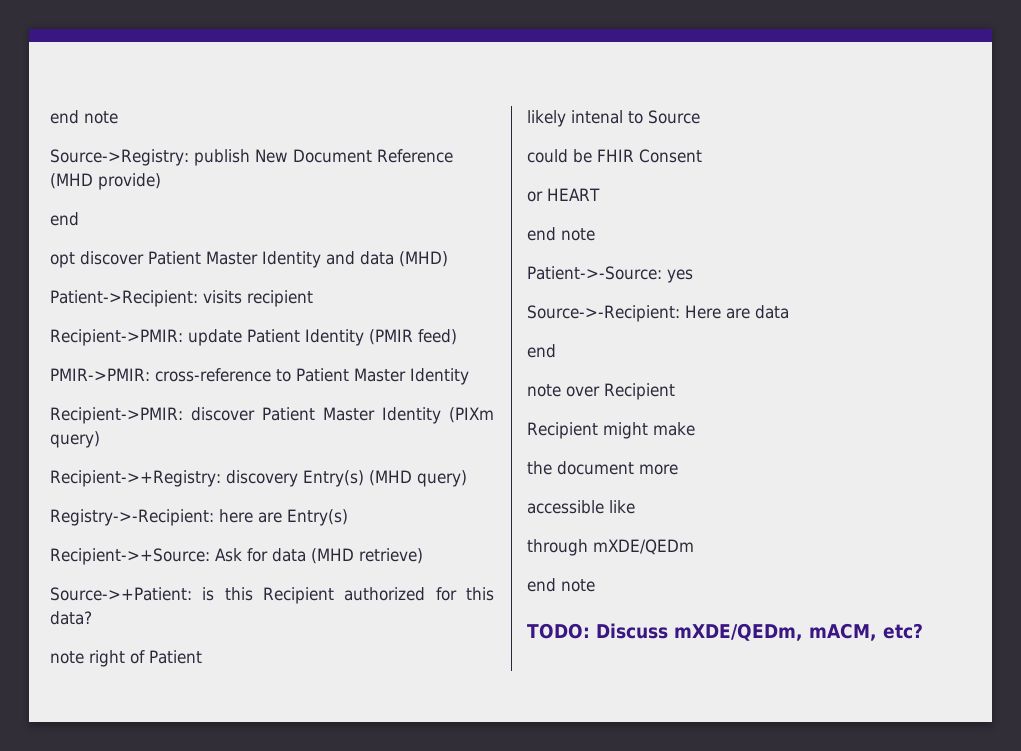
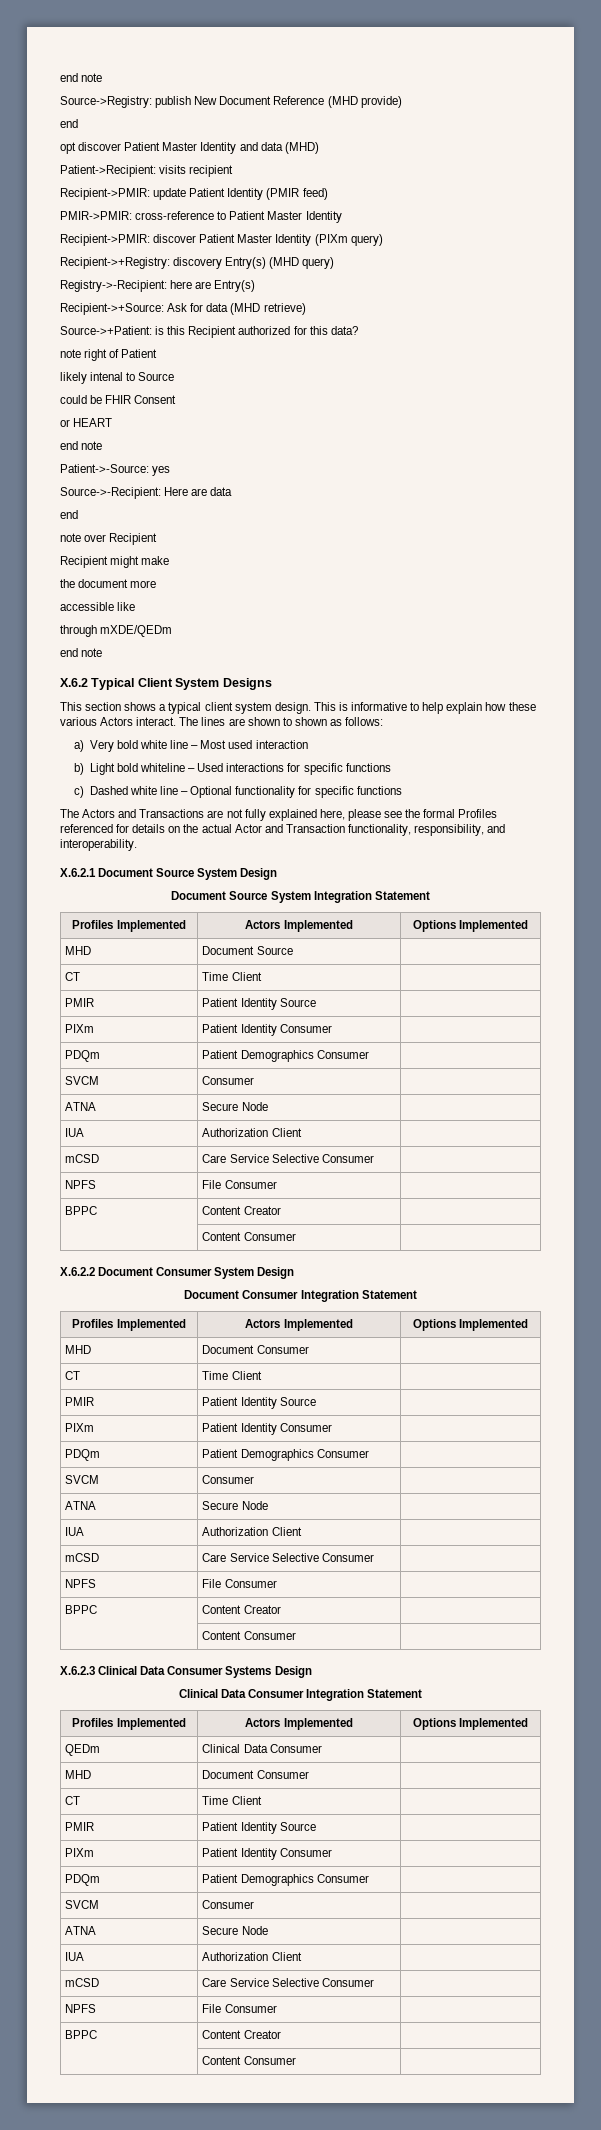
[527,623,923,641] TODO: Discuss mXDE/QEDm, mACM, etc? -> [60,678,272,690] [60,702,536,714] [60,717,384,726] [74,740,308,752] [74,763,391,775] [74,786,402,798] [60,809,498,821] [60,824,506,836] [60,839,137,851] [60,868,278,880] [171,891,430,903] [72,920,186,932] [245,920,353,932] [412,920,529,932] [65,946,92,955] [202,946,293,955] [65,972,81,981] [202,972,262,981] [65,998,95,1007] [202,998,316,1010] [65,1024,95,1033] [202,1024,332,1036] [65,1050,101,1062] [202,1050,369,1062] [65,1076,100,1085] [202,1076,255,1085] [65,1102,97,1111] [202,1102,268,1111] [65,1128,85,1137] [202,1128,302,1137] [65,1154,100,1163] [202,1154,374,1163] [65,1180,97,1189] [202,1180,277,1189] [65,1206,98,1215] [202,1206,281,1215] [202,1232,296,1241] [60,1267,295,1279] [184,1290,417,1302] [72,1319,186,1331] [245,1319,353,1331] [412,1319,529,1331] [65,1345,92,1354] [202,1345,309,1354] [65,1371,81,1380] [202,1371,262,1380] [65,1397,95,1406] [202,1397,316,1409] [65,1423,95,1432] [202,1423,332,1435] [65,1449,101,1461] [202,1449,369,1461] [65,1475,100,1484] [202,1475,255,1484] [65,1501,97,1510] [202,1501,268,1510] [65,1527,85,1536] [202,1527,302,1536] [65,1553,100,1562] [202,1553,374,1562] [65,1579,97,1588] [202,1579,277,1588] [65,1605,98,1614] [202,1605,281,1614] [202,1631,296,1640] [60,1666,312,1678] [178,1689,423,1701] [72,1718,186,1730] [245,1718,353,1730] [412,1718,529,1730] [65,1744,101,1756] [202,1744,322,1753] [65,1770,92,1779] [202,1770,309,1779] [65,1796,81,1805] [202,1796,262,1805] [65,1822,95,1831] [202,1822,316,1834] [65,1848,95,1857] [202,1848,332,1860] [65,1874,101,1886] [202,1874,369,1886] [65,1900,100,1909] [202,1900,255,1909] [65,1926,97,1935] [202,1926,268,1935] [65,1952,85,1961] [202,1952,302,1961] [65,1978,100,1987] [202,1978,374,1987] [65,2004,97,2013] [202,2004,277,2013] [65,2030,98,2039] [202,2030,281,2039] [202,2056,296,2065] X.6.2 Typical Client System Designs // This section shows a typical client system design. This is informative to help explain how these various Actors interact. The lines are shown to shown as follows: // a) Very bold white line – Most used interaction // b) Light bold whiteline – Used interactions for specific functions // c) Dashed white line – Optional functionality for specific functions // The Actors and Transactions are not fully explained here, please see the formal Profiles referenced for details on the actual Actor and Transaction functionality, responsibility, and interoperability. // X.6.2.1 Document Source System Design // Document Source System Integration Statement // Profiles Implemented | Actors Implemented | Options Implemented // MHD | Document Source | // CT | Time Client | // PMIR | Patient Identity Source | // PIXm | Patient Identity Consumer | // PDQm | Patient Demographics Consumer | // SVCM | Consumer | // ATNA | Secure Node | // IUA | Authorization Client | // mCSD | Care Service Selective Consumer | // NPFS | File Consumer | // BPPC | Content Creator | // | Content Consumer | // X.6.2.2 Document Consumer System Design // Document Consumer Integration Statement // Profiles Implemented | Actors Implemented | Options Implemented // MHD | Document Consumer | // CT | Time Client | // PMIR | Patient Identity Source | // PIXm | Patient Identity Consumer | // PDQm | Patient Demographics Consumer | // SVCM | Consumer | // ATNA | Secure Node | // IUA | Authorization Client | // mCSD | Care Service Selective Consumer | // NPFS | File Consumer | // BPPC | Content Creator | // | Content Consumer | // X.6.2.3 Clinical Data Consumer Systems Design // Clinical Data Consumer Integration Statement // Profiles Implemented | Actors Implemented | Options Implemented // QEDm | Clinical Data Consumer | // MHD | Document Consumer | // CT | Time Client | // PMIR | Patient Identity Source | // PIXm | Patient Identity Consumer | // PDQm | Patient Demographics Consumer | // SVCM | Consumer | // ATNA | Secure Node | // IUA | Authorization Client | // mCSD | Care Service Selective Consumer | // NPFS | File Consumer | // BPPC | Content Creator | // | Content Consumer |

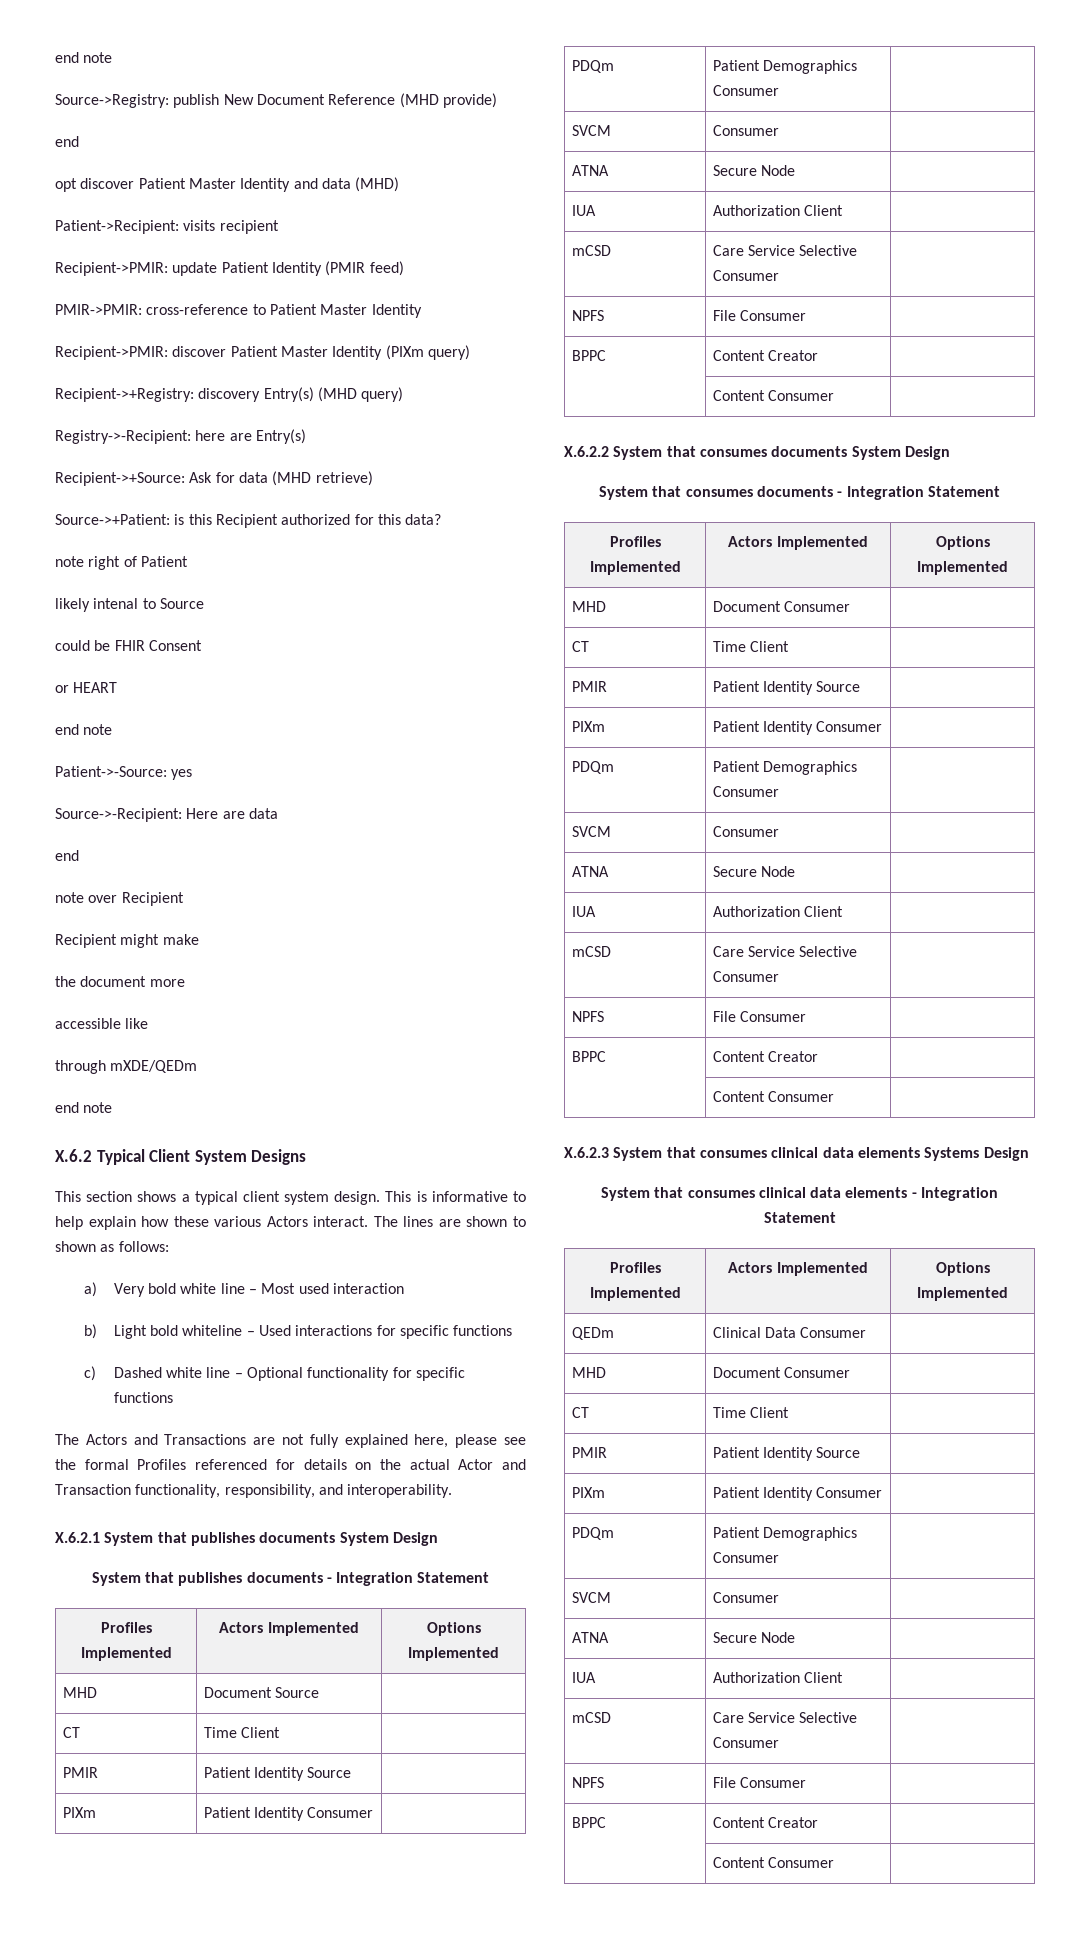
[98,868,278,880] [171,891,311,903] Document Source System Design // Document Source System -> [104,1532,438,1546] [91,1572,332,1586] System that publishes documents System Design // System that publishes documents -
[98,1267,295,1279] [184,1290,299,1299] Document Consumer System Design // Document Consumer -> [613,446,950,460] [599,486,843,500] System that consumes documents System Design // System that consumes documents -
[98,1666,312,1678] [178,1689,304,1698] Clinical Data Consumer Systems Design // Clinical Data Consumer -> [613,1147,1029,1161] [600,1187,917,1201] System that consumes clinical data elements Systems Design // System that consumes clinical data elements -

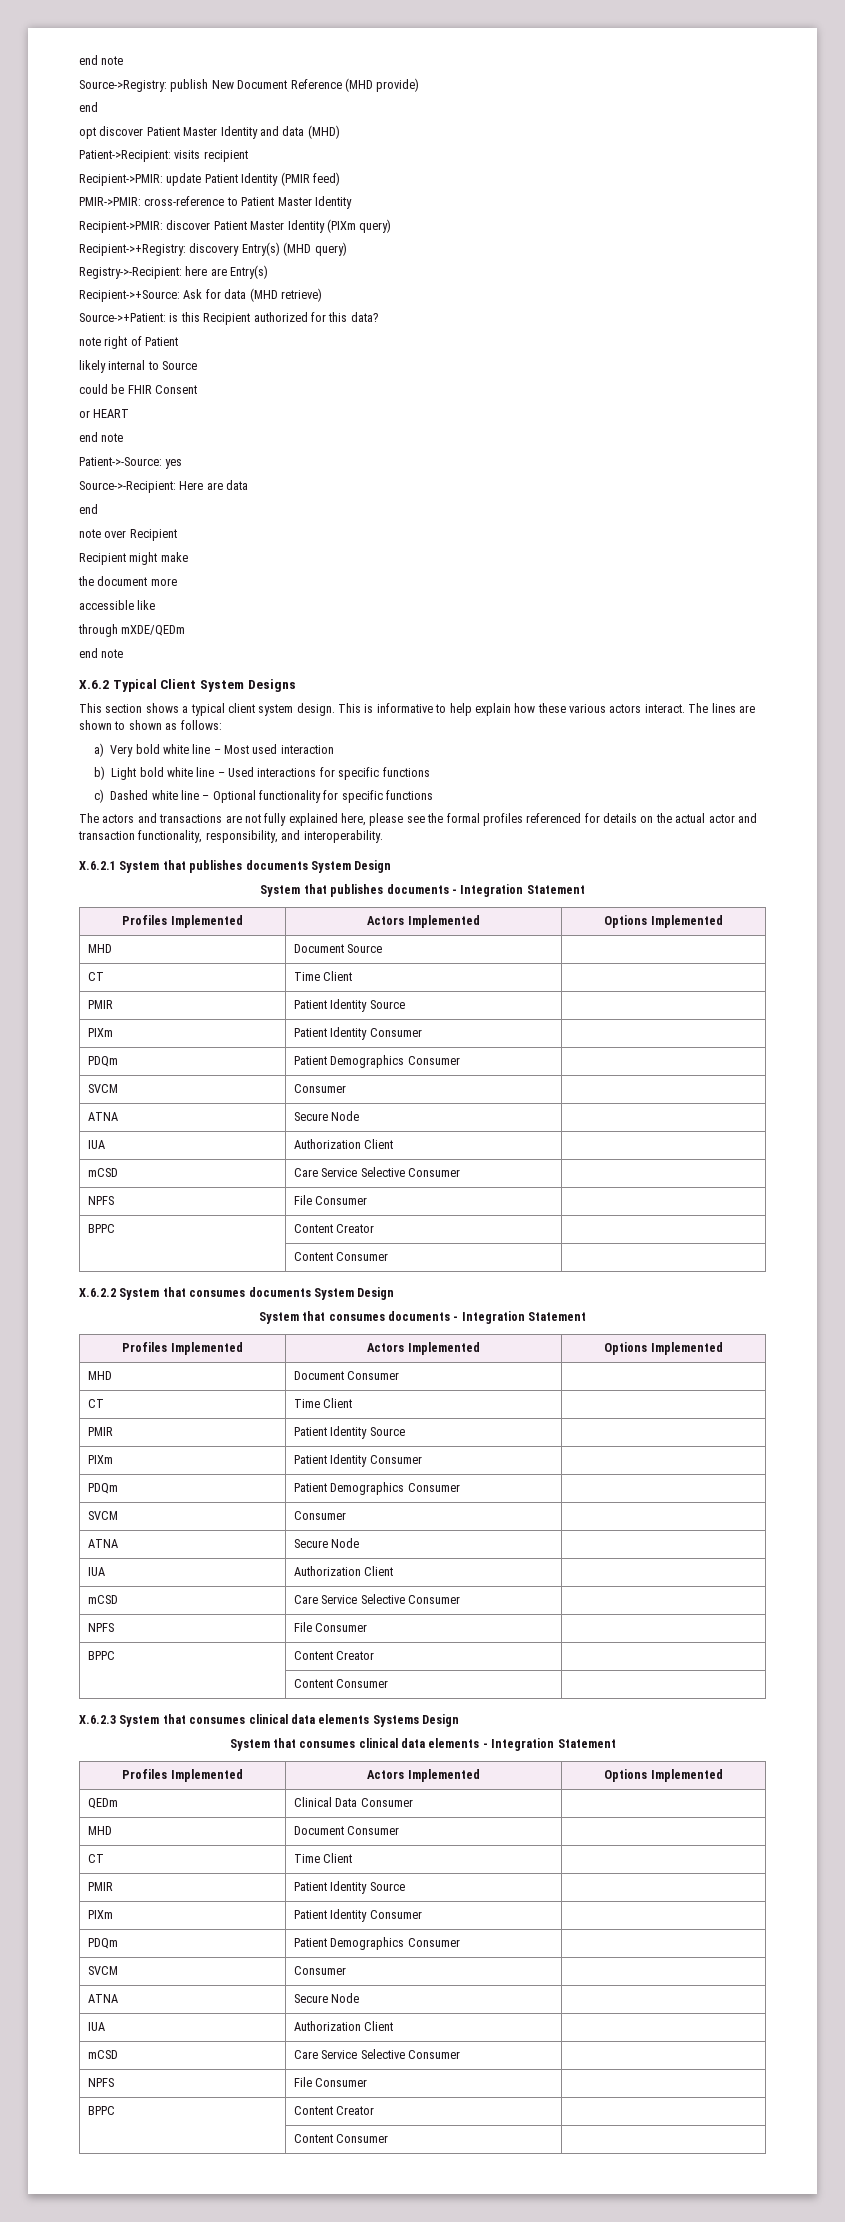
[93,598,139,609] intenal -> [108,360,146,370] internal
[266,1216,308,1227] Actors -> [609,704,642,713] actors
[182,1325,243,1336] whiteline -> [166,767,215,777] white line
[85,1434,247,1445] Actors and Transactions -> [102,813,223,823] actors and transactions
[137,1459,187,1470] Profiles -> [482,813,523,826] profiles
[458,1459,526,1470] [55,1484,131,1495] Actor and Transaction -> [708,813,757,823] [78,831,135,840] actor and transaction

